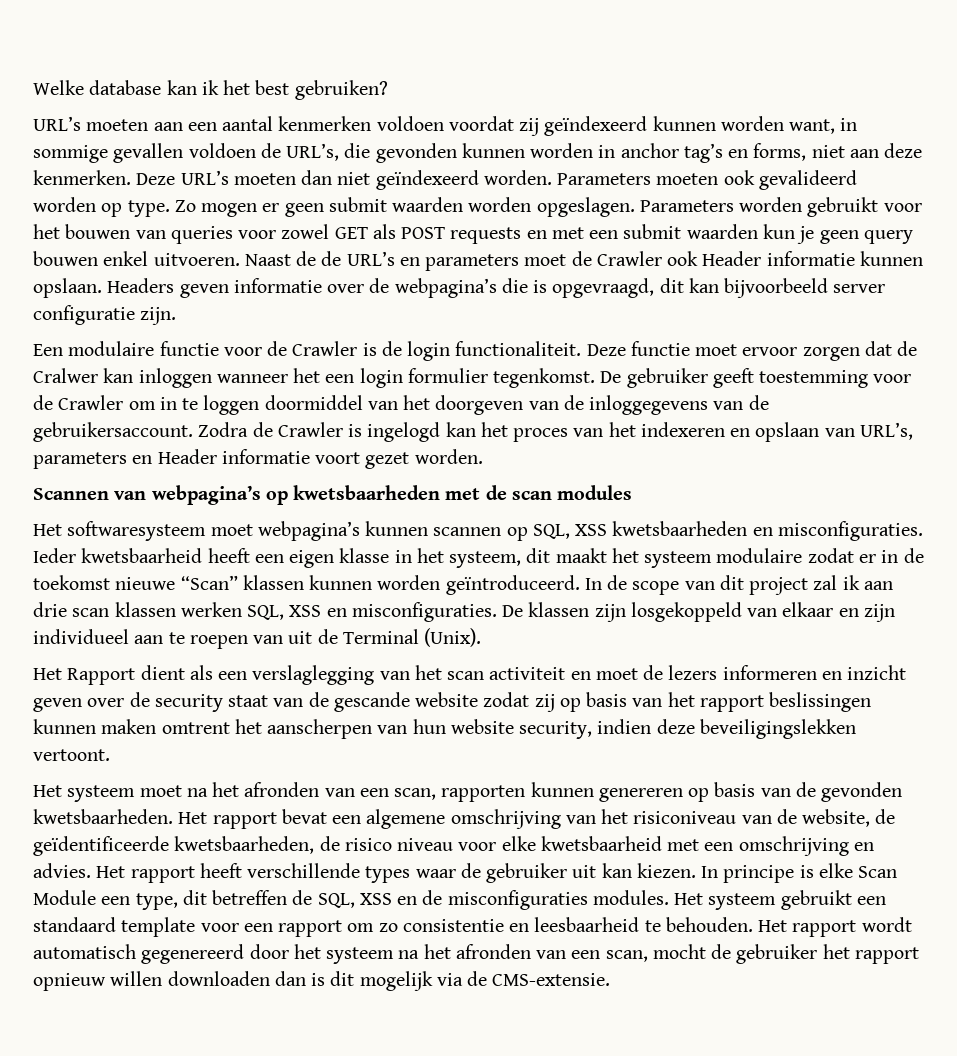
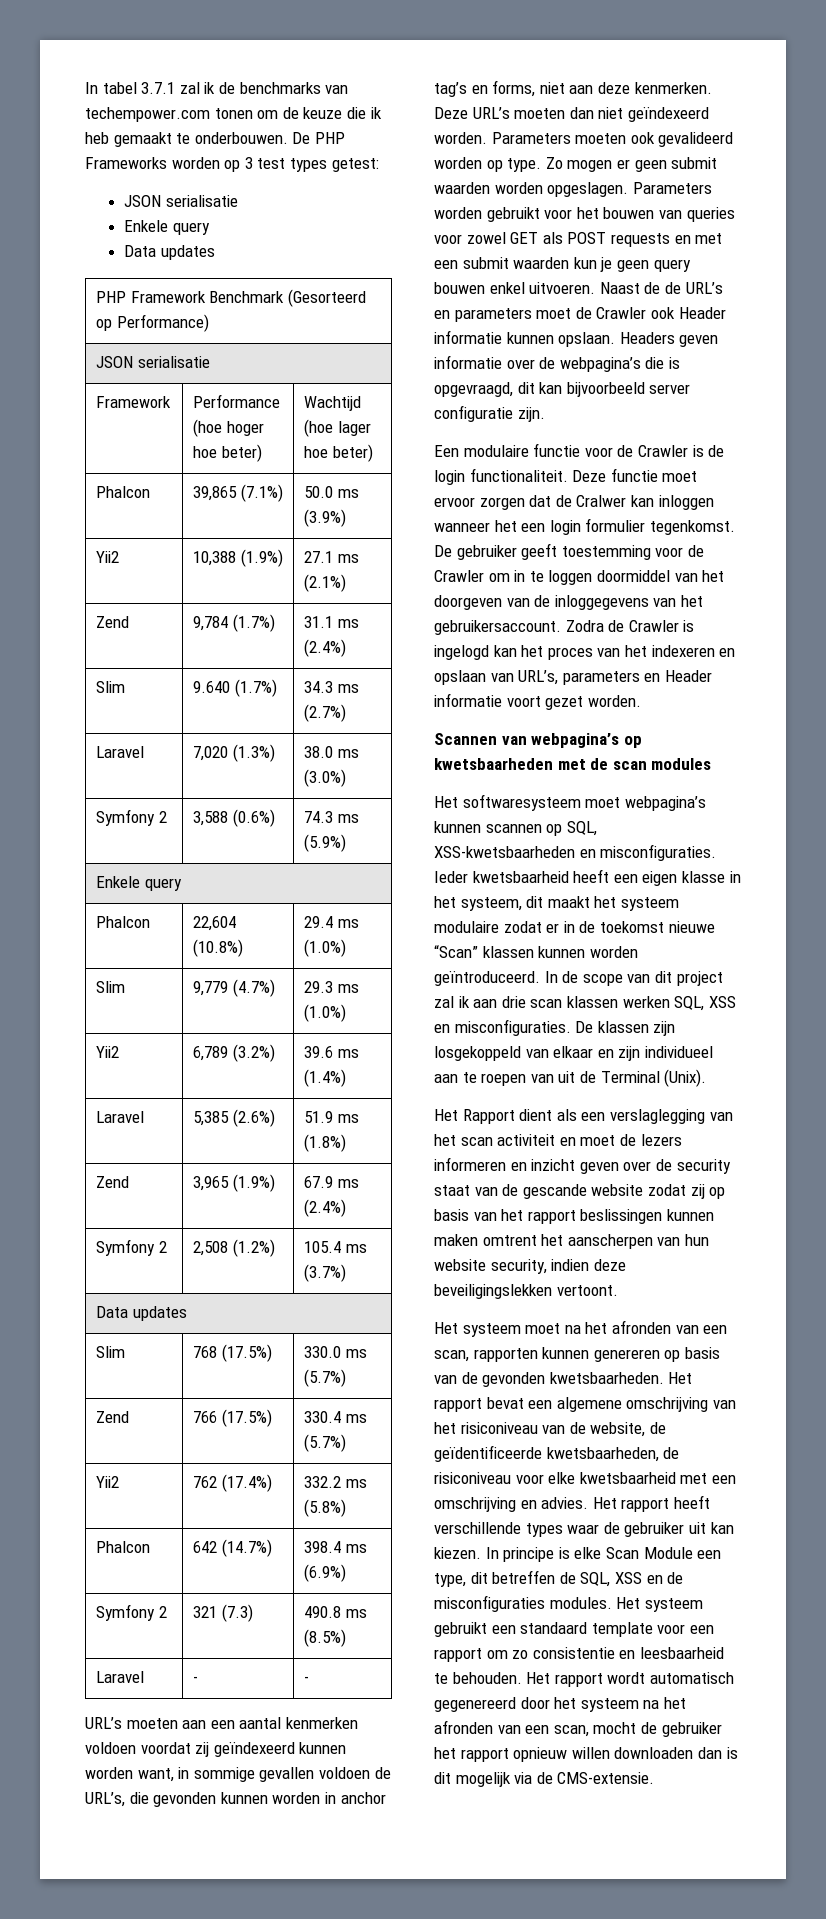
[33,80,388,100] Welke database kan ik het best gebruiken? -> [85,82,349,94] [85,107,382,122] [85,132,345,147] [85,157,379,172] [124,195,238,207] [124,220,210,235] [124,245,215,260] [96,289,366,307] [96,314,209,332] [96,356,210,368] [96,396,172,408] [193,394,281,408] [193,419,264,437] [193,444,262,462] [304,396,362,411] [304,419,371,437] [304,444,373,462] [96,486,151,498] [193,484,283,502] [304,486,359,498] [304,509,347,527] [96,551,120,563] [193,549,283,567] [304,551,359,563] [304,574,347,592] [96,616,130,628] [193,614,275,632] [304,616,359,628] [304,639,347,657] [96,681,126,693] [193,679,277,697] [304,681,359,693] [304,704,347,722] [96,746,145,758] [193,744,275,762] [304,746,359,758] [304,769,347,787] [96,809,167,826] [193,809,275,827] [304,811,359,823] [304,834,347,852] [96,876,182,891] [96,916,151,928] [193,916,237,931] [193,939,244,957] [304,916,359,928] [304,939,347,957] [96,981,126,993] [193,979,275,997] [304,981,359,993] [304,1004,347,1022] [96,1046,120,1058] [193,1044,275,1062] [304,1046,359,1058] [304,1069,347,1087] [96,1111,145,1123] [193,1109,275,1127] [304,1111,359,1123] [304,1134,347,1152] [96,1176,130,1188] [193,1174,275,1192] [304,1176,359,1188] [304,1199,347,1217] [96,1239,167,1256] [193,1239,275,1257] [304,1241,367,1253] [304,1264,347,1282] [96,1306,187,1321] [96,1346,126,1358] [193,1344,272,1362] [304,1346,367,1358] [304,1369,347,1387] [96,1411,130,1423] [193,1409,272,1427] [304,1411,367,1423] [304,1434,347,1452] [96,1476,120,1488] [193,1474,272,1492] [304,1476,367,1488] [304,1499,347,1517] [96,1541,151,1553] [193,1539,272,1557] [304,1541,367,1553] [304,1564,347,1582] [96,1604,167,1621] [193,1604,253,1622] [304,1606,367,1618] [304,1629,347,1647] [96,1671,145,1683] [193,1676,199,1683] [304,1676,310,1683] In tabel 3.7.1 zal ik de benchmarks van techempower.com tonen om de keuze die ik heb gemaakt te onderbouwen. De PHP Frameworks worden op 3 test types getest: // JSON serialisatie // Enkele query // Data updates // PHP Framework Benchmark (Gesorteerd op Performance) // JSON serialisatie // Framework | Performance (hoe hoger hoe beter) | Wachtijd (hoe lager hoe beter) // Phalcon | 39,865 (7.1%) | 50.0 ms (3.9%) // Yii2 | 10,388 (1.9%) | 27.1 ms (2.1%) // Zend | 9,784 (1.7%) | 31.1 ms (2.4%) // Slim | 9.640 (1.7%) | 34.3 ms (2.7%) // Laravel | 7,020 (1.3%) | 38.0 ms (3.0%) // Symfony 2 | 3,588 (0.6%) | 74.3 ms (5.9%) // Enkele query // Phalcon | 22,604 (10.8%) | 29.4 ms (1.0%) // Slim | 9,779 (4.7%) | 29.3 ms (1.0%) // Yii2 | 6,789 (3.2%) | 39.6 ms (1.4%) // Laravel | 5,385 (2.6%) | 51.9 ms (1.8%) // Zend | 3,965 (1.9%) | 67.9 ms (2.4%) // Symfony 2 | 2,508 (1.2%) | 105.4 ms (3.7%) // Data updates // Slim | 768 (17.5%) | 330.0 ms (5.7%) // Zend | 766 (17.5%) | 330.4 ms (5.7%) // Yii2 | 762 (17.4%) | 332.2 ms (5.8%) // Phalcon | 642 (14.7%) | 398.4 ms (6.9%) // Symfony 2 | 321 (7.3) | 490.8 ms (8.5%) // Laravel | - | -
[748,395,769,410] de -> [680,595,703,607] het
[575,521,748,536] XSS kwetsbaarheden -> [434,846,575,858] XSS-kwetsbaarheden
[344,838,454,851] risico niveau -> [434,1472,511,1484] risiconiveau

